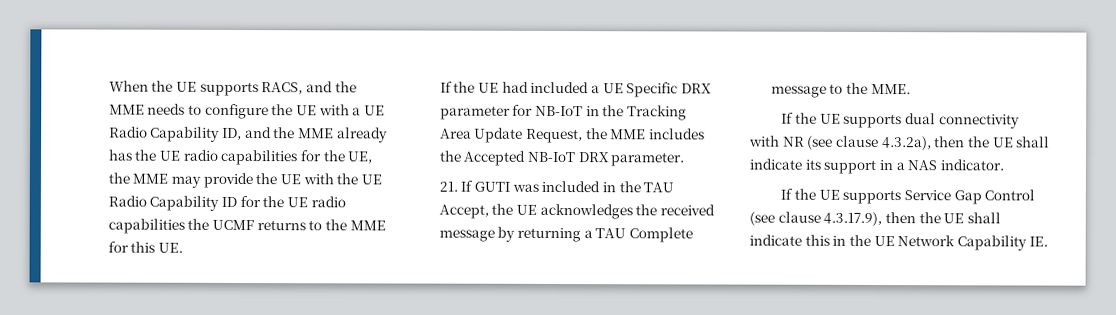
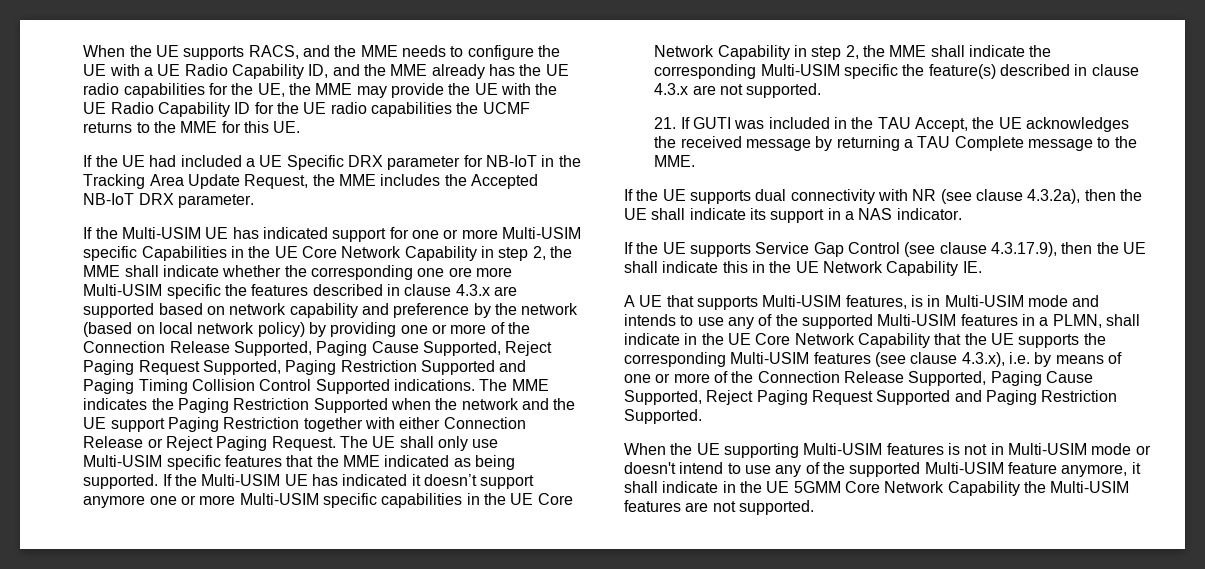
(686, 159) none -> [83,227,581,242] [83,246,572,261] [83,265,512,280] [83,284,517,299] [83,303,579,318] [83,322,530,337] [83,341,553,356] [83,360,527,375] [83,379,549,394] [83,398,576,413] [83,417,526,432] [83,436,499,451] [83,455,515,470] [83,474,535,489] [83,493,573,508] [654,45,1052,60] [654,64,1139,79] [654,83,822,98] // If the Multi-USIM UE has indicated support for one or more Multi-USIM specific Capabilities in the UE Core Network Capability in step 2, the MME shall indicate whether the corresponding one ore more Multi-USIM specific the features described in clause 4.3.x are supported based on network capability and preference by the network (based on local network policy) by providing one or more of the Connection Release Supported, Paging Cause Supported, Reject Paging Request Supported, Paging Restriction Supported and Paging Timing Collision Control Supported indications. The MME indicates the Paging Restriction Supported when the network and the UE support Paging Restriction together with either Connection Release or Reject Paging Request. The UE shall only use Multi-USIM specific features that the MME indicated as being supported. If the Multi-USIM UE has indicated it doesn’t support anymore one or more Multi-USIM specific capabilities in the UE Core Network Capability in step 2, the MME shall indicate the corresponding Multi-USIM specific the feature(s) described in clause 4.3.x are not supported.
(1048, 241) none -> [624,295,1100,310] [624,314,1140,329] [624,333,1106,348] [624,352,1122,367] [624,371,1093,386] [624,390,1118,405] [624,409,702,424] [624,443,1151,458] [624,462,1141,477] [624,481,1130,496] [624,500,814,515] // A UE that supports Multi-USIM features, is in Multi-USIM mode and intends to use any of the supported Multi-USIM features in a PLMN, shall indicate in the UE Core Network Capability that the UE supports the corresponding Multi-USIM features (see clause 4.3.x), i.e. by means of one or more of the Connection Release Supported, Paging Cause Supported, Reject Paging Request Supported and Paging Restriction Supported. // When the UE supporting Multi-USIM features is not in Multi-USIM mode or doesn't intend to use any of the supported Multi-USIM feature anymore, it shall indicate in the UE 5GMM Core Network Capability the Multi-USIM features are not supported.

